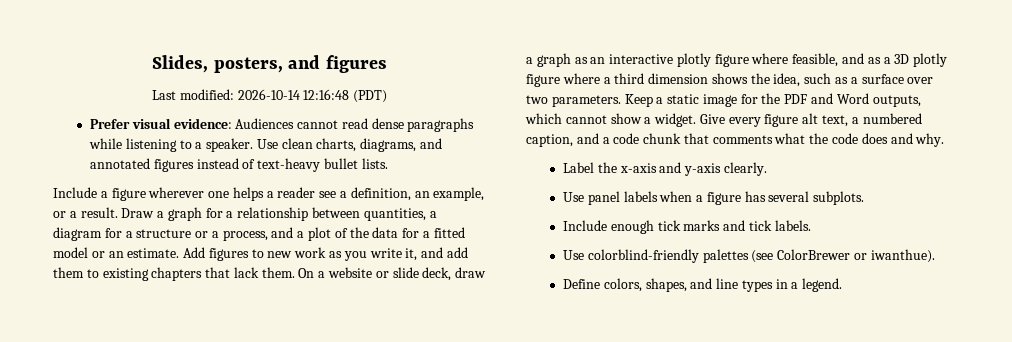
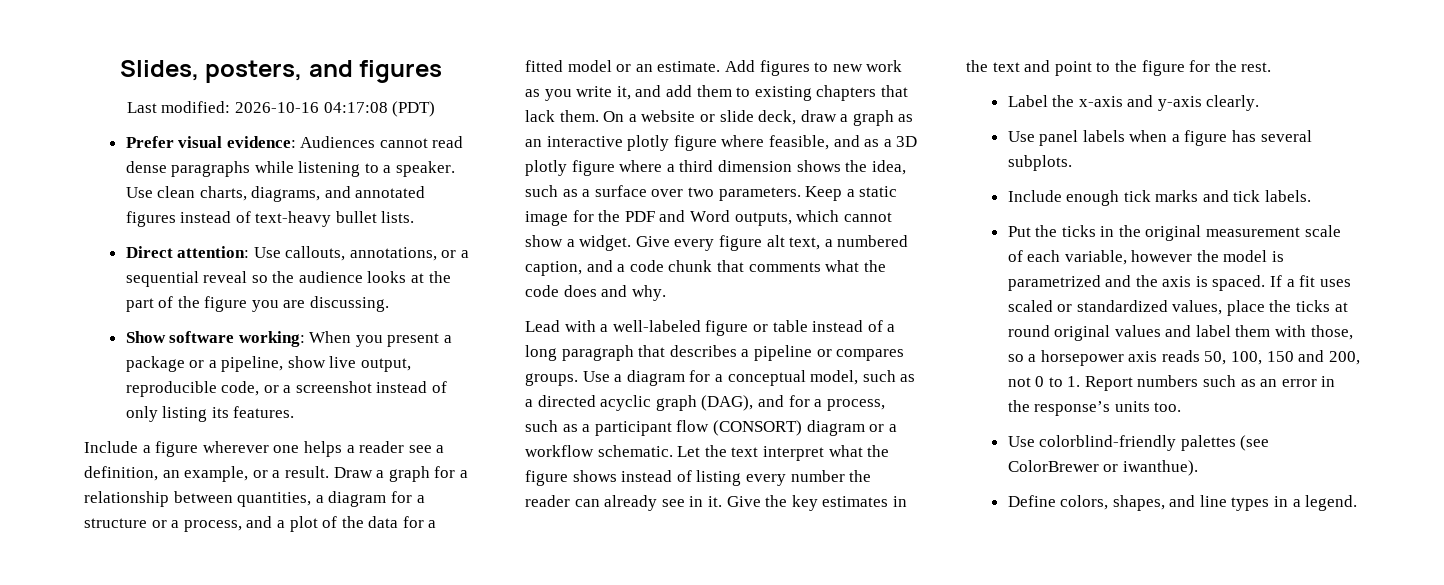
[237,89,350,100] 2026-10-14 12:16:48 -> [235,102,388,113] 2026-10-16 04:17:08
(388, 163) none -> [125,246,470,261] [125,271,451,287] [125,296,390,312] [125,331,453,347] [125,356,412,372] [125,381,448,397] [125,406,295,422] // Direct attention: Use callouts, annotations, or a sequential reveal so the audience looks at the part of the figure you are discussing. // Show software working: When you present a package or a pipeline, show live output, reproducible code, or a screenshot instead of only listing its features.
(945, 140) none -> [525,320,896,336] [525,345,905,361] [525,370,916,386] [525,395,885,411] [525,420,897,436] [525,445,890,461] [525,470,872,486] [525,495,907,511] [966,60,1272,76] // Lead with a well-labeled figure or table instead of a long paragraph that describes a pipeline or compares groups. Use a diagram for a conceptual model, such as a directed acyclic graph (DAG), and for a process, such as a participant flow (CONSORT) diagram or a workflow schematic. Let the text interpret what the figure shows instead of listing every number the reader can already see in it. Give the key estimates in the text and point to the figure for the rest.
(811, 225) none -> [1007,225,1341,241] [1007,250,1285,265] [1007,275,1351,291] [1007,300,1348,316] [1007,325,1353,341] [1007,350,1360,366] [1007,375,1336,391] [1007,400,1182,416] // Put the ticks in the original measurement scale of each variable, however the model is parametrized and the axis is spaced. If a fit uses scaled or standardized values, place the ticks at round original values and label them with those, so a horsepower axis reads 50, 100, 150 and 200, not 0 to 1. Report numbers such as an error in the response’s units too.

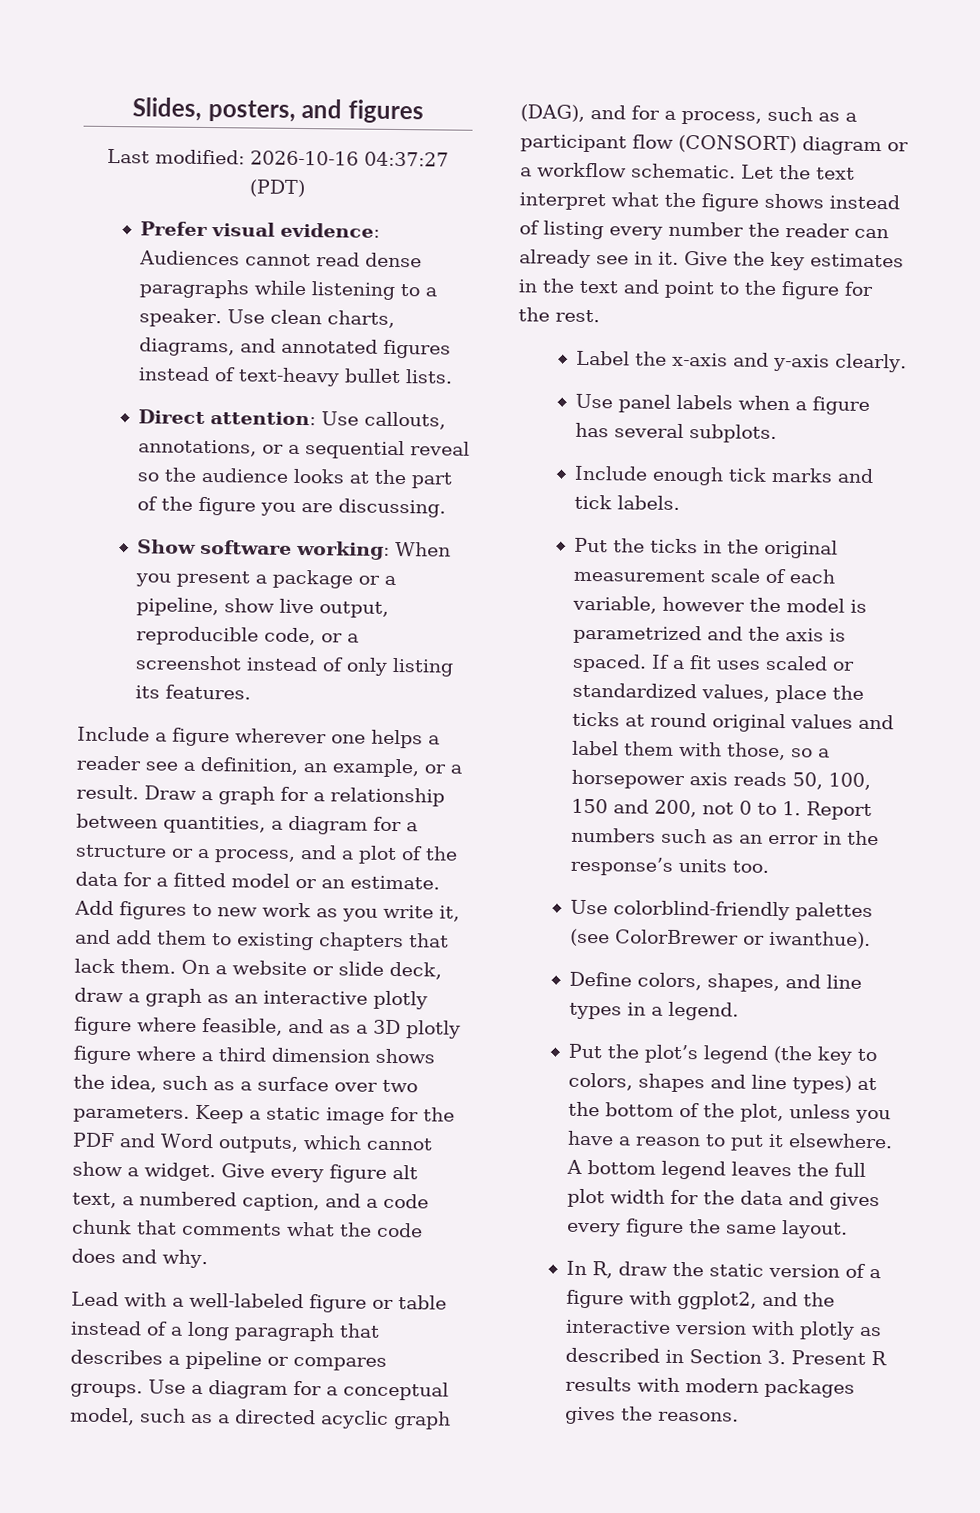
[323,102,388,113] 04:17:08 -> [364,151,449,167] 04:37:27
(1358, 503) none -> [567,1043,877,1065] [567,1072,877,1094] [567,1101,891,1124] [566,1130,893,1151] [565,1159,866,1180] [566,1188,880,1211] [565,1218,848,1239] [565,1260,881,1279] [565,1289,835,1310] [564,1319,882,1340] [564,1347,887,1366] [564,1376,855,1398] [564,1406,739,1425] // Put the plot’s legend (the key to colors, shapes and line types) at the bottom of the plot, unless you have a reason to put it elsewhere. A bottom legend leaves the full plot width for the data and gives every figure the same layout. // In R, draw the static version of a figure with ggplot2, and the interactive version with plotly as described in Section 3. Present R results with modern packages gives the reasons.

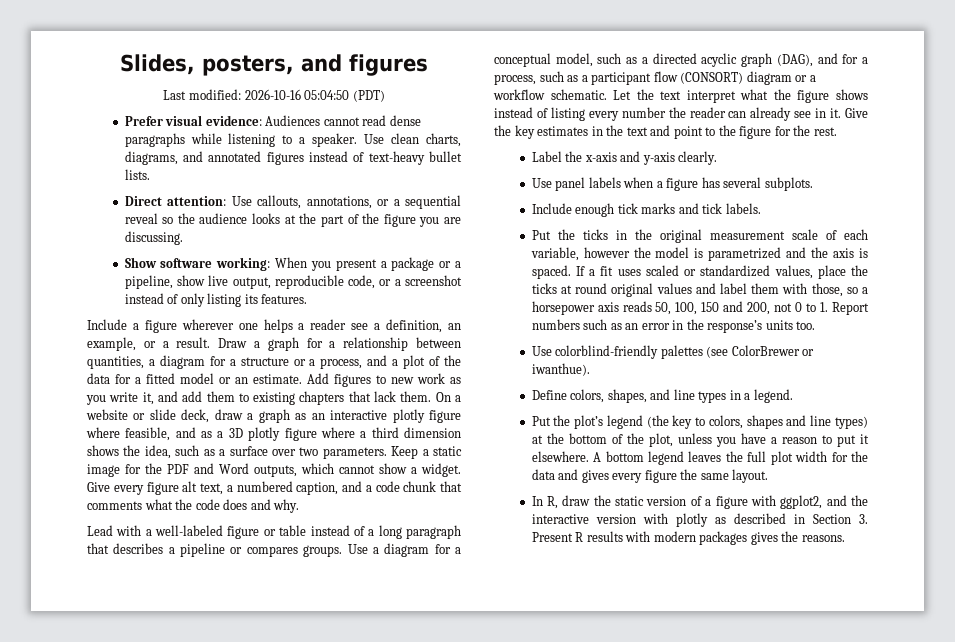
[364,151,449,167] 04:37:27 -> [304,90,350,100] 05:04:50

